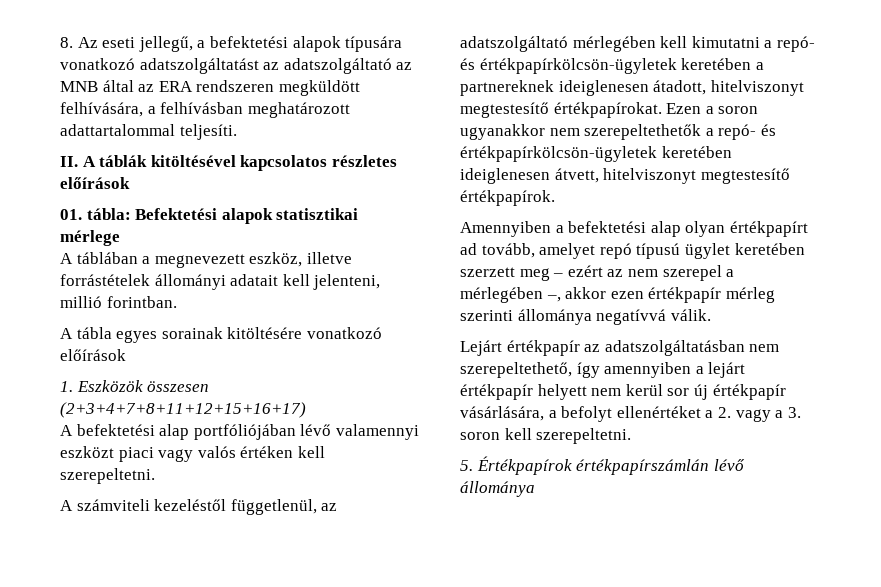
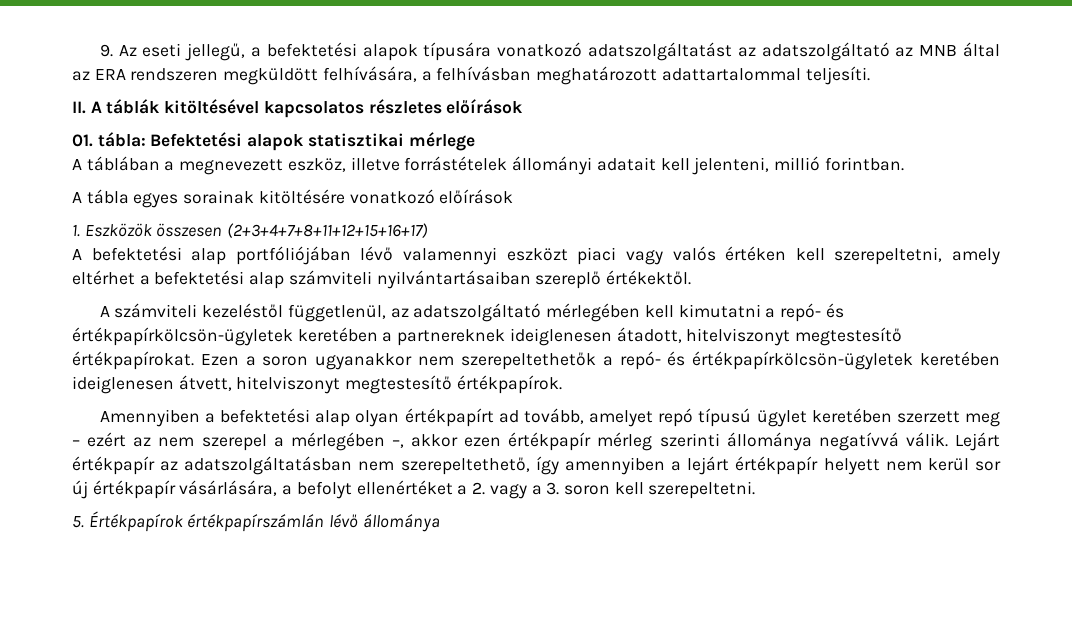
[60,37,73,48] 8. -> [99,44,113,57] 9.
[60,468,155,484] szerepeltetni. -> [834,247,1001,265] [72,270,692,289] szerepeltetni, amely eltérhet a befektetési alap számviteli nyilvántartásaiban szereplő értékektől.
(711, 315) // -> (948, 439) none

